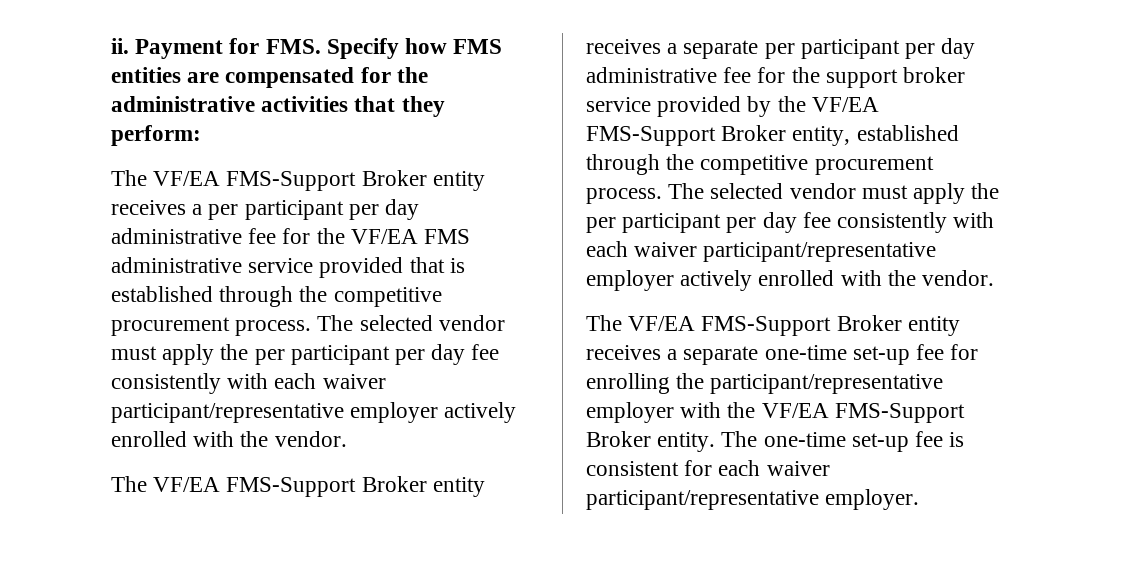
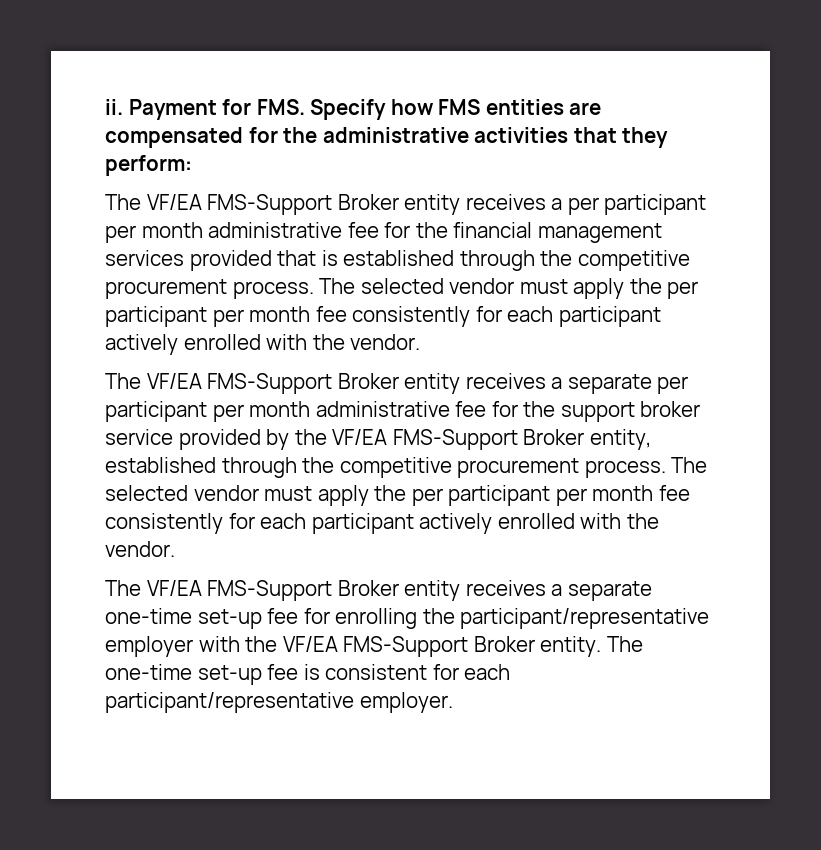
[385,199,420,220] [111,228,471,244] [111,257,314,273] day administrative fee for the VF/EA FMS administrative service -> [141,222,662,243] [105,250,184,266] month administrative fee for the financial management services
[431,344,500,365] [111,373,386,394] [111,402,439,423] day fee consistently with each waiver participant/representative employer -> [249,306,661,327] month fee consistently for each participant
[941,38,976,59] day -> [249,401,311,417] month
[762,212,995,233] [586,241,937,262] [586,270,674,291] day fee consistently with each waiver participant/representative employer -> [592,485,690,501] [105,513,414,534] month fee consistently for each participant
[766,461,830,476] waiver -> (511, 672) none

